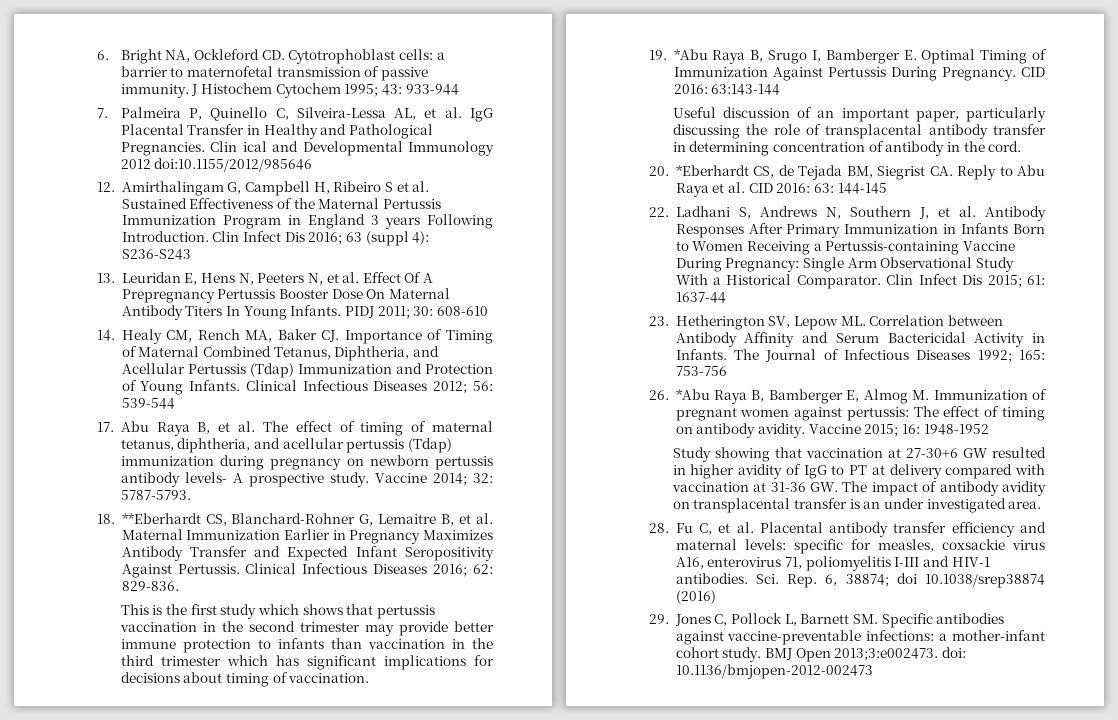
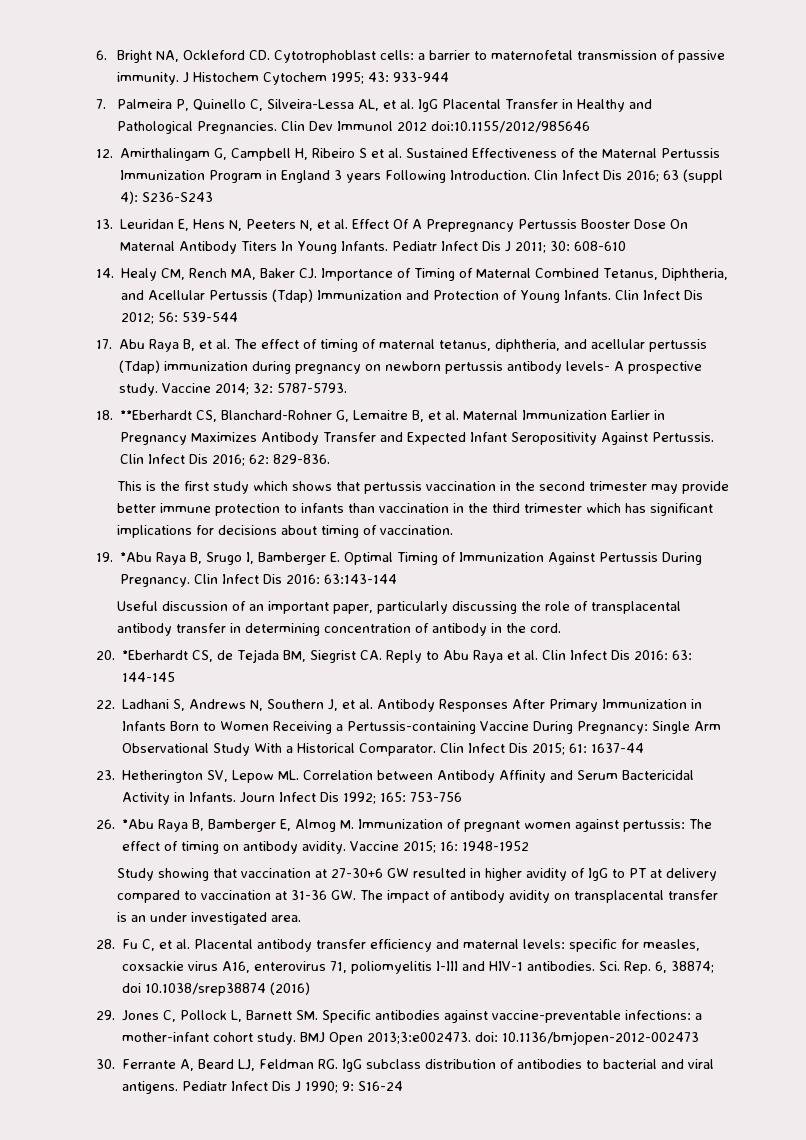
[242,141,494,156] ical and Developmental Immunology -> [309,121,394,131] Dev Immunol
[344,306,374,318] PIDJ -> [392,241,512,252] Pediatr Infect Dis J
[245,380,428,391] Clinical Infectious Diseases -> [615,290,704,300] Clin Infect Dis
[245,563,428,574] Clinical Infectious Diseases -> [120,454,209,464] Clin Infect Dis
[1021,67,1045,77] CID -> [194,574,283,584] Clin Infect Dis
[748,183,773,193] CID -> [542,650,631,660] Clin Infect Dis
[733,349,971,362] The Journal of Infectious Diseases -> [240,792,340,803] Journ Infect Dis
[1015,464,1045,475] with -> [184,891,198,900] to
(873, 671) none -> [96,1059,715,1072] [122,1081,404,1094] // 30. Ferrante A, Beard LJ, Feldman RG. IgG subclass distribution of antibodies to bacterial and viral antigens. Pediatr Infect Dis J 1990; 9: S16-24

